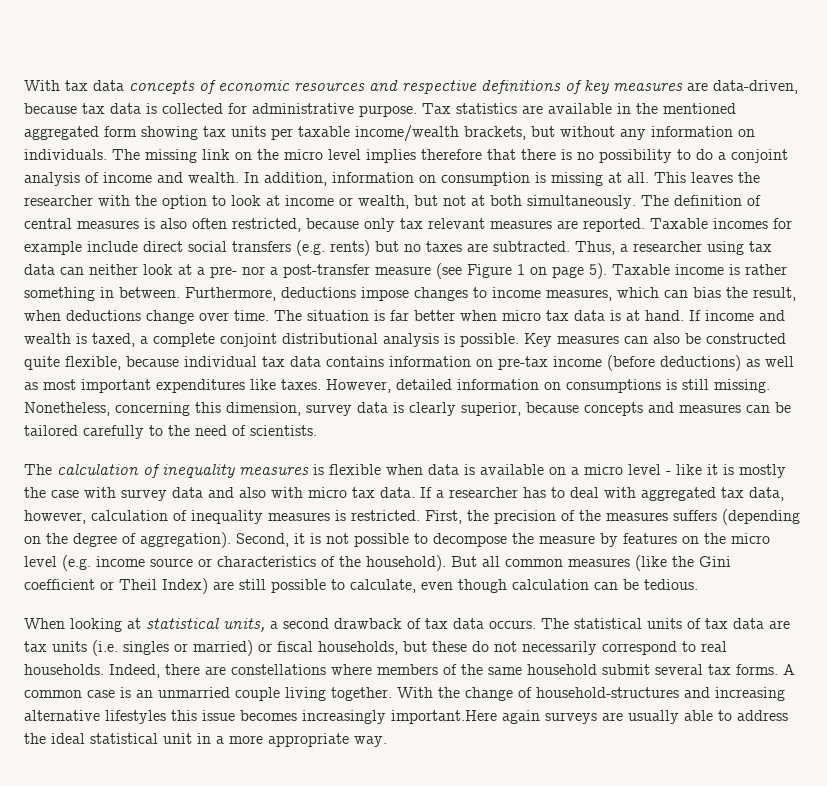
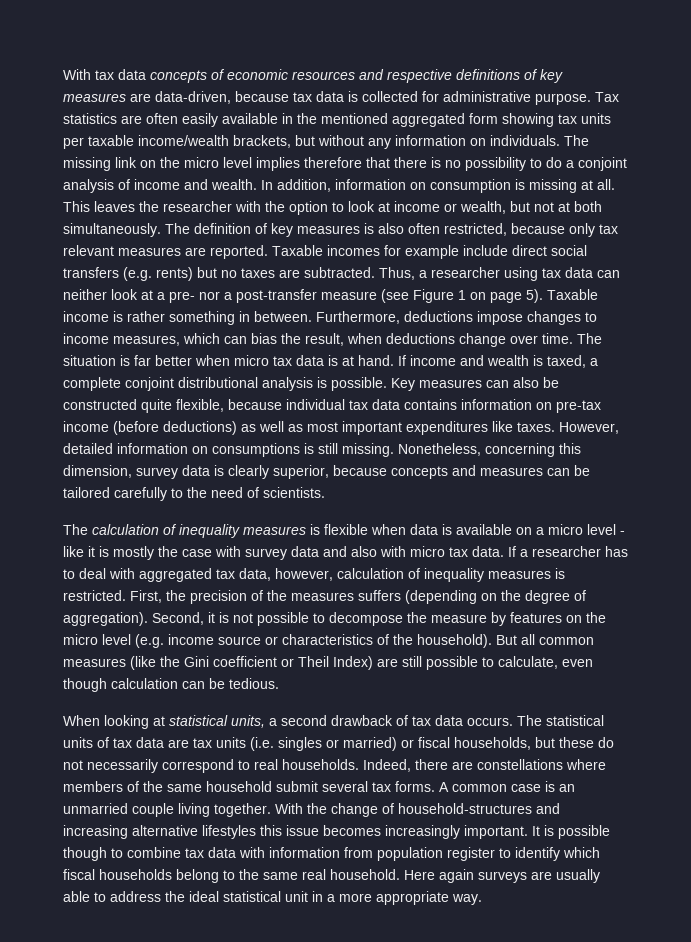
(543, 109) none -> [146,113,218,127] often easily
[24,218,72,229] central -> [271,223,293,237] key
[391,710,497,724] important.Here -> [464,825,610,839] [63,847,600,861] [63,869,435,883] important. It is possible though to combine tax data with information from population register to identify which fiscal households belong to the same real household. Here

